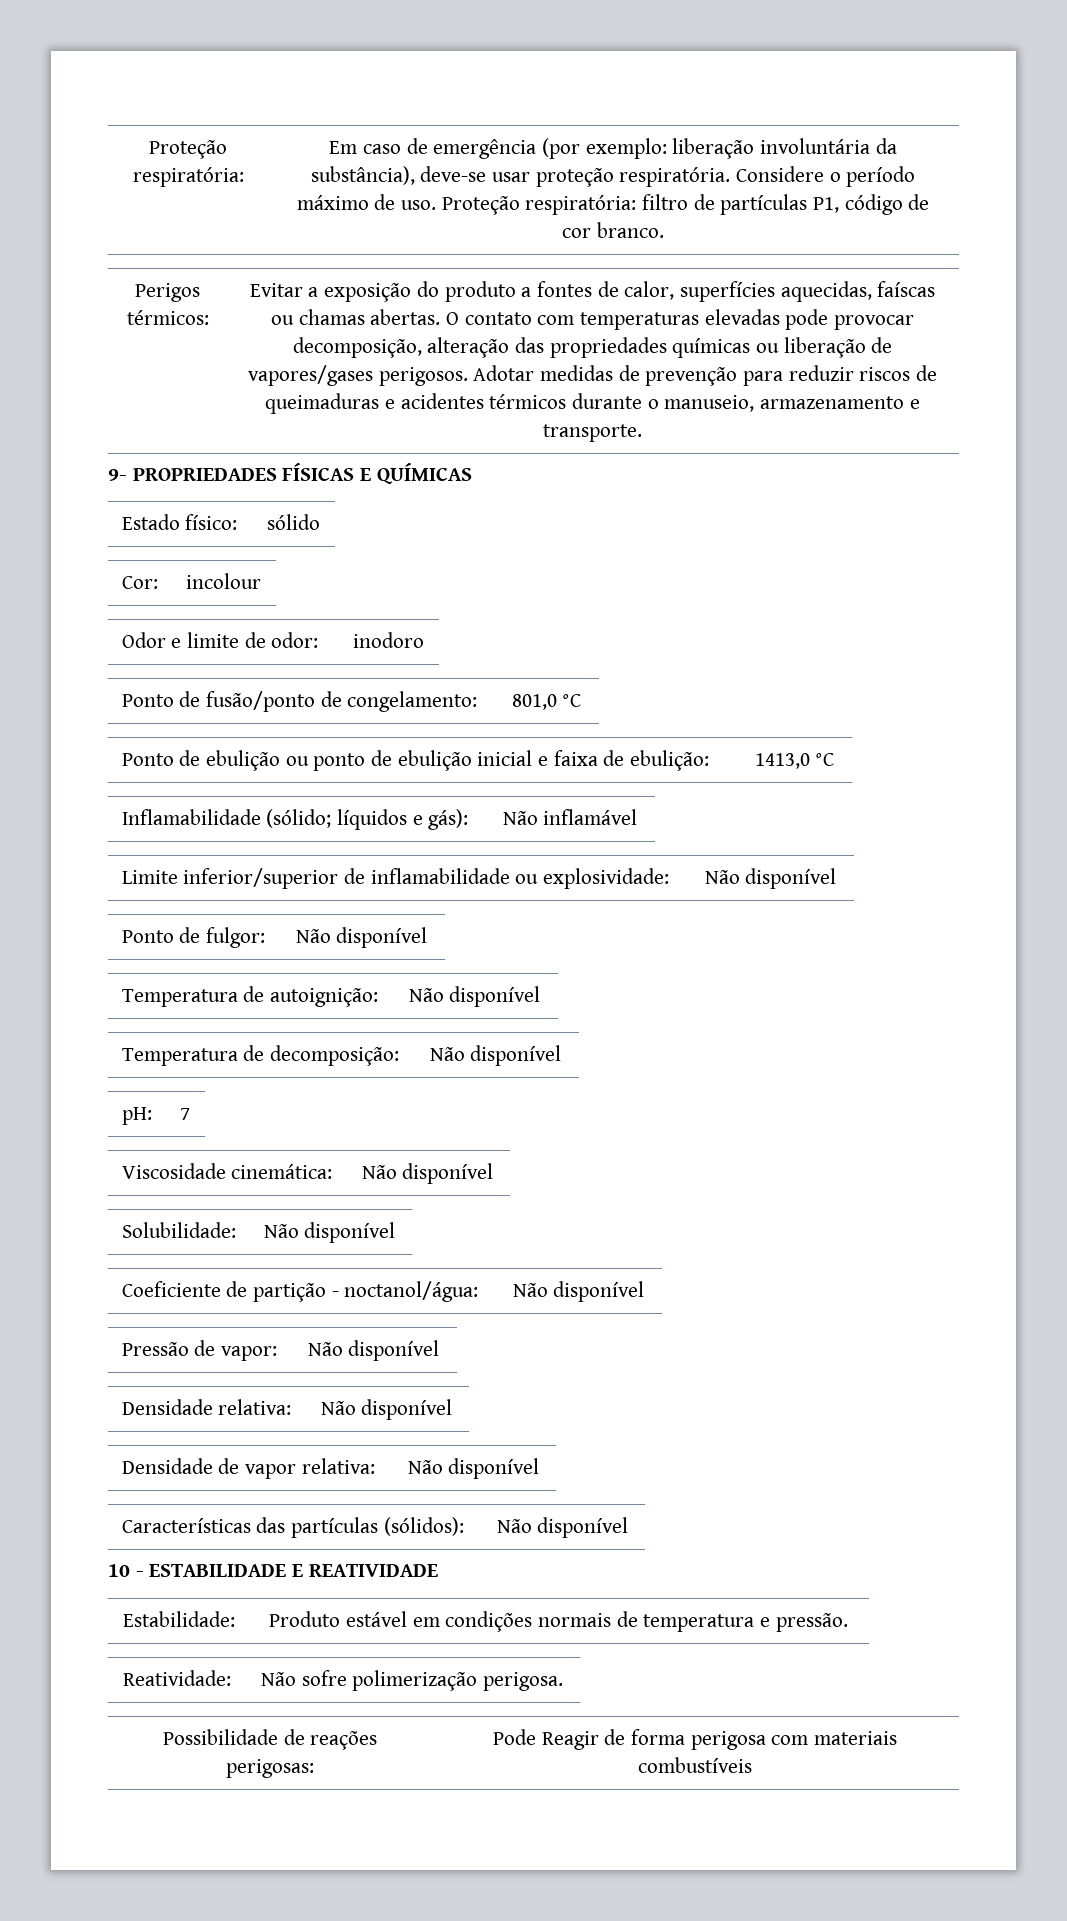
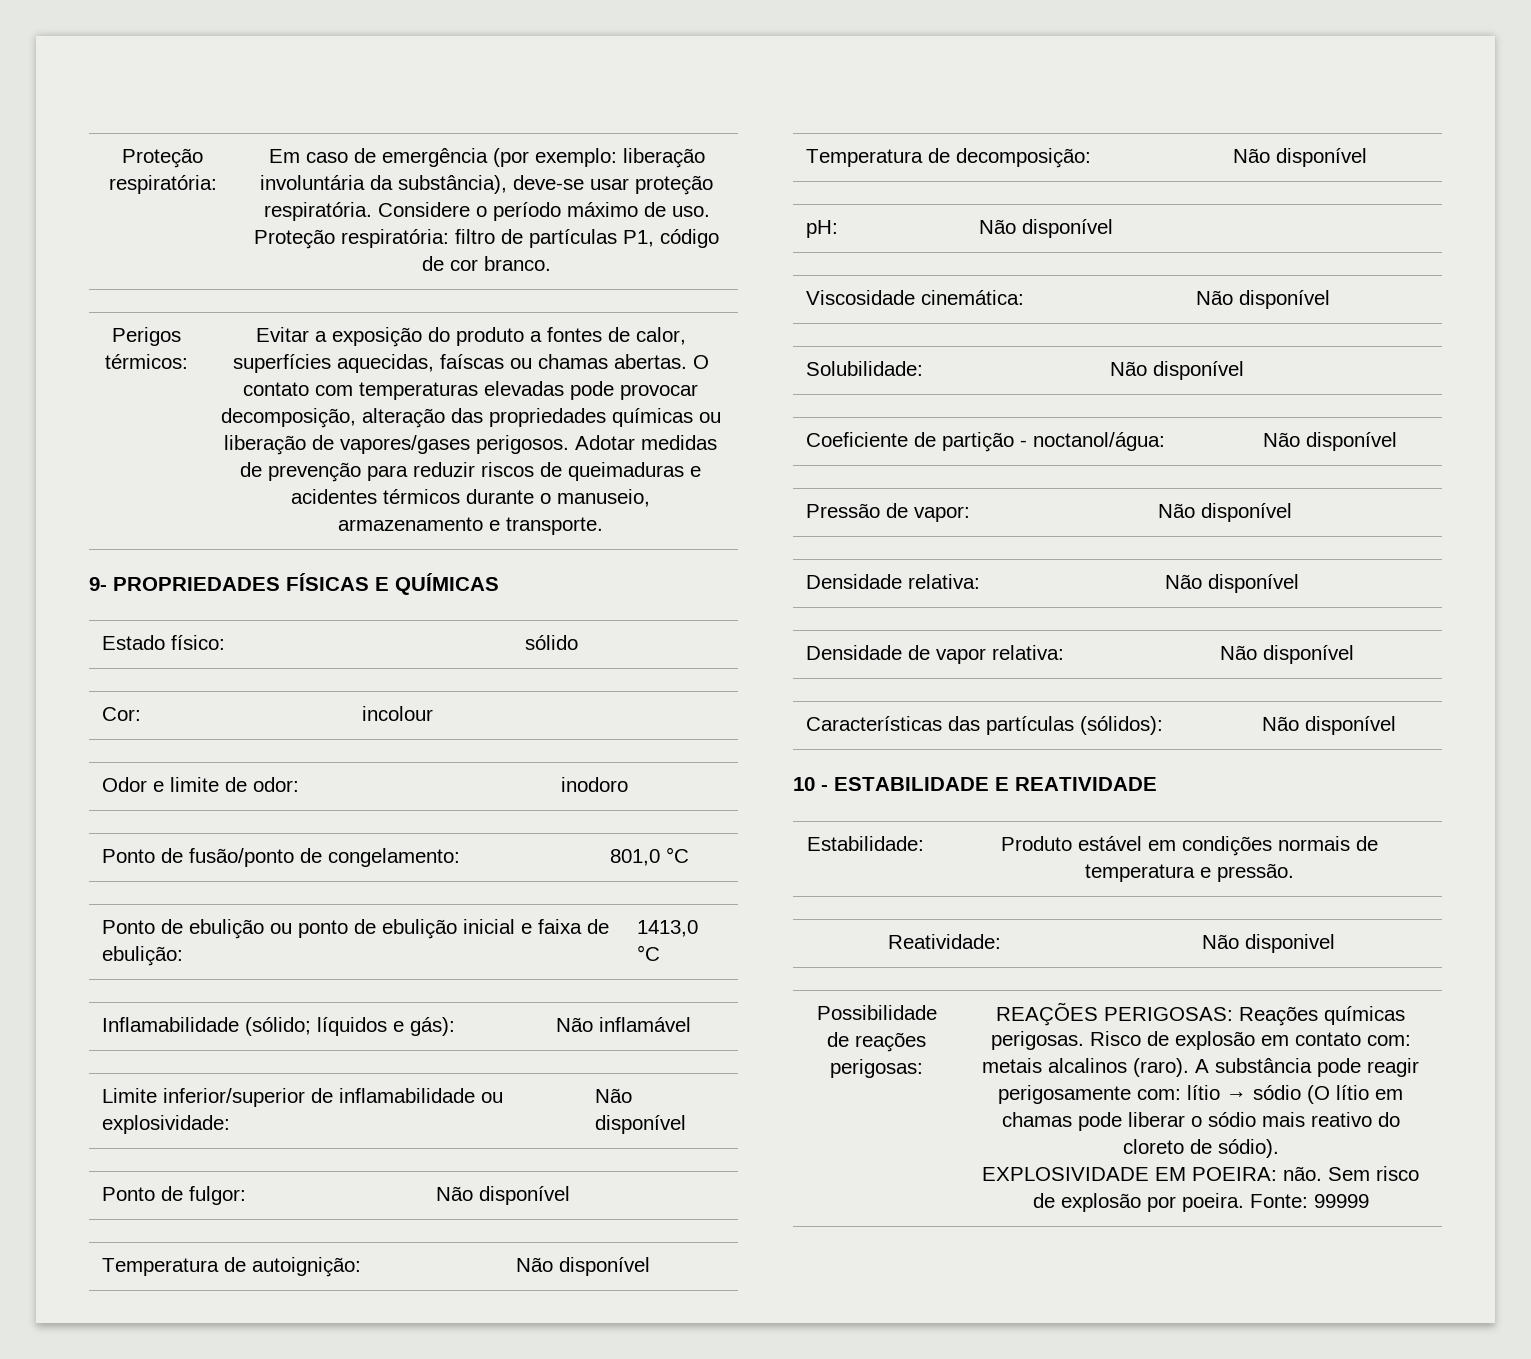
[179,1108,190,1120] 7 -> [979,219,1114,238] Não disponível
[301,1670,564,1691] sofre polimerização perigosa. -> [1244,934,1335,953] disponivel
[492,1729,898,1750] [638,1757,752,1773] Pode Reagir de forma perigosa com materiais combustíveis -> [996,1002,1405,1026] [990,1031,1411,1050] [982,1058,1419,1077] [998,1085,1403,1104] [1001,1112,1400,1131] [1122,1139,1279,1158] [982,1166,1419,1181] [1032,1193,1369,1212] REAÇÕES PERIGOSAS: Reações químicas perigosas. Risco de explosão em contato com: metais alcalinos (raro). A substância pode reagir perigosamente com: lítio → sódio (O lítio em chamas pode liberar o sódio mais reativo do cloreto de sódio). // EXPLOSIVIDADE EM POEIRA: não. Sem risco de explosão por poeira. Fonte: 99999

